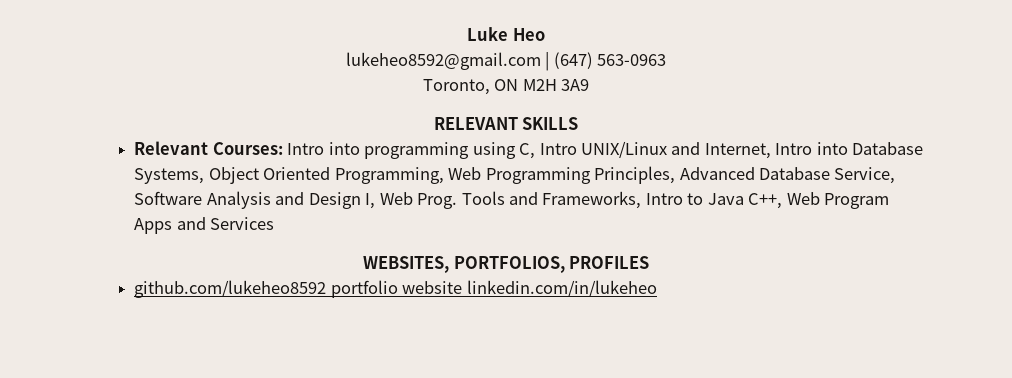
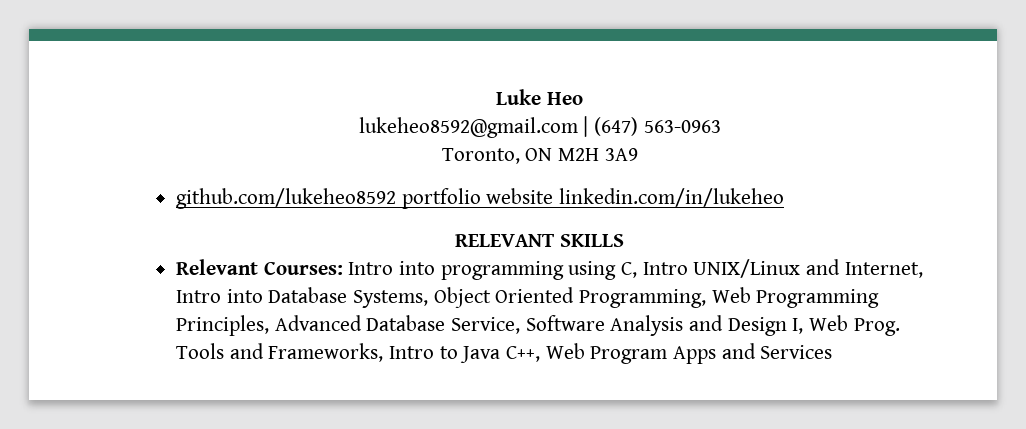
(590, 85) none -> [175,188,784,209] // github.com/lukeheo8592 portfolio website linkedin.com/in/lukeheo
[363,256,649,273] [134,280,657,298] // WEBSITES, PORTFOLIOS, PROFILES // github.com/lukeheo8592 portfolio website linkedin.com/in/lukeheo -> (833, 352) none

